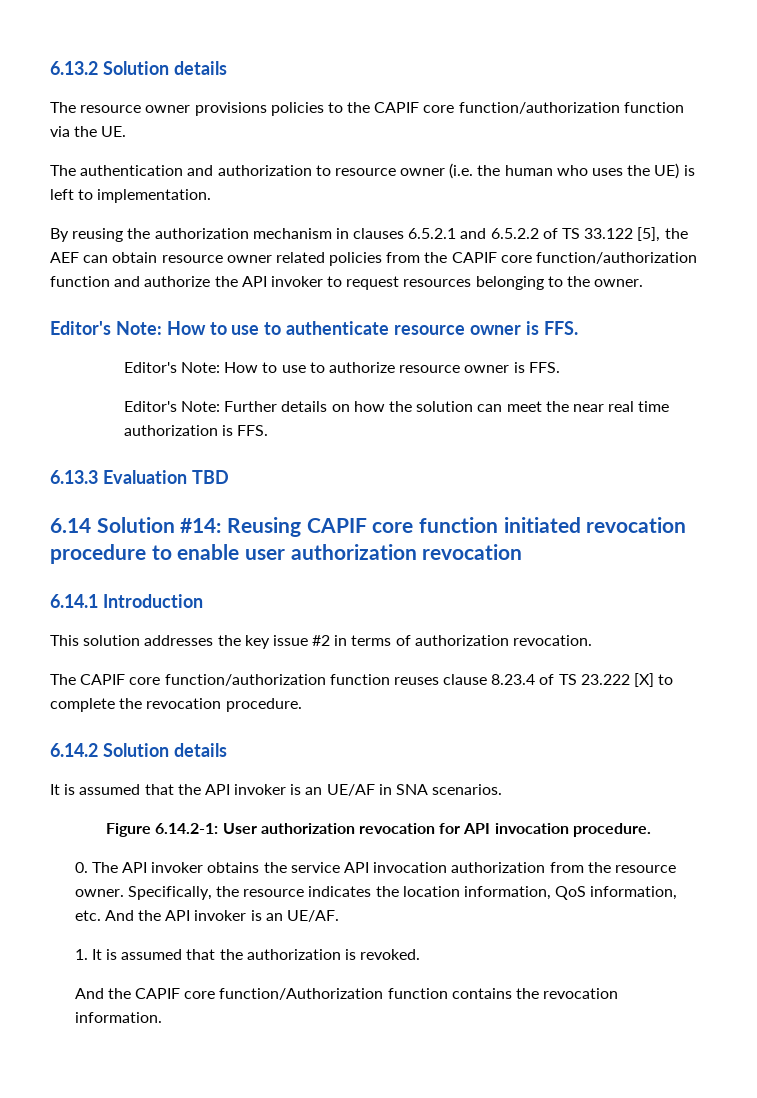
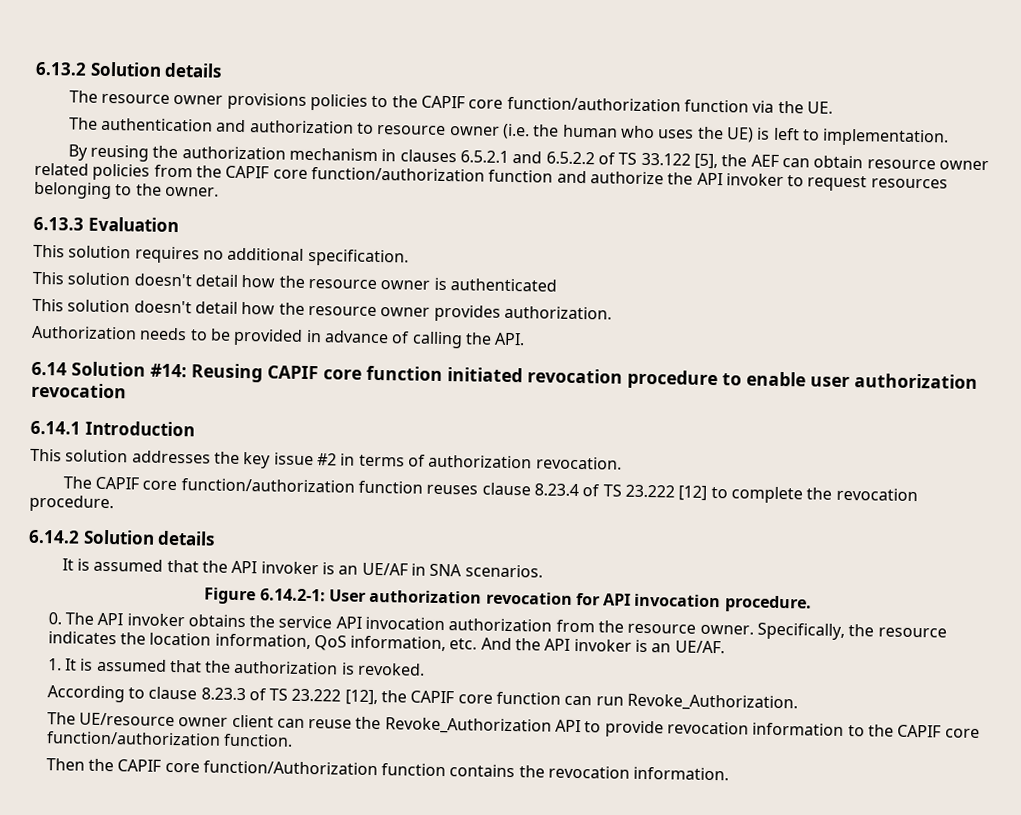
[50,321,578,335] [123,362,560,373] [123,401,670,412] [123,425,269,436] [50,470,229,484] Editor's Note: How to use to authenticate resource owner is FFS. // Editor's Note: How to use to authorize resource owner is FFS. // Editor's Note: Further details on how the solution can meet the near real time authorization is FFS. // 6.13.3 Evaluation TBD -> [33,216,179,233] [33,244,409,267] [32,271,557,292] [32,298,612,322] [31,325,526,349] 6.13.3 Evaluation // This solution requires no additional specification. // This solution doesn't detail how the resource owner is authenticated // This solution doesn't detail how the resource owner provides authorization. // Authorization needs to be provided in advance of calling the API.
[634,673,655,687] [X] -> [678,485,708,501] [12]
[74,988,104,999] And -> [46,685,799,712] [46,712,980,738] [45,731,293,747] [45,758,85,771] According to clause 8.23.3 of TS 23.222 [12], the CAPIF core function can run Revoke_Authorization. // The UE/resource owner client can reuse the Revoke_Authorization API to provide revocation information to the CAPIF core function/authorization function. // Then

